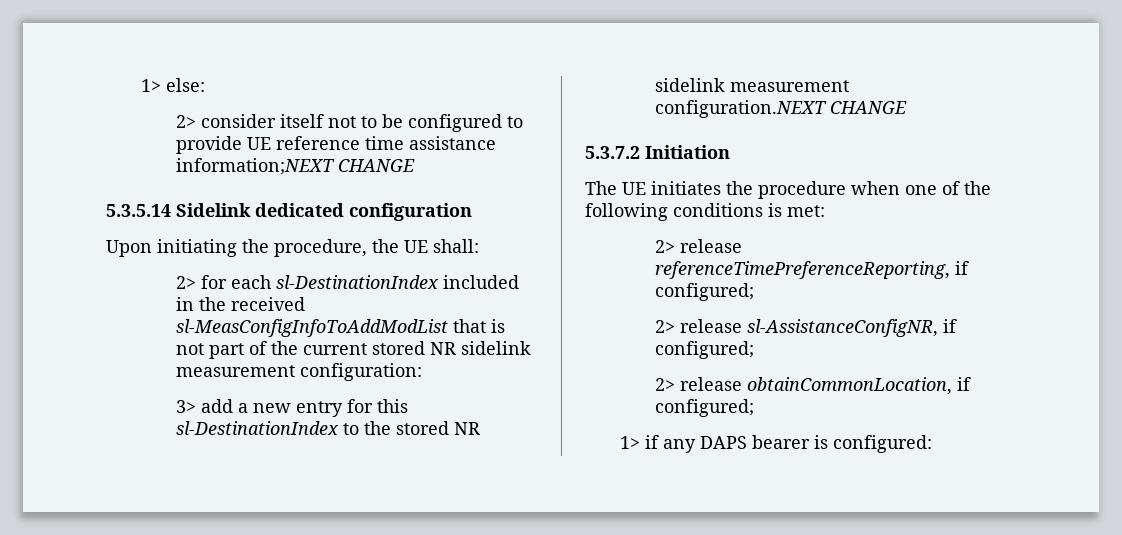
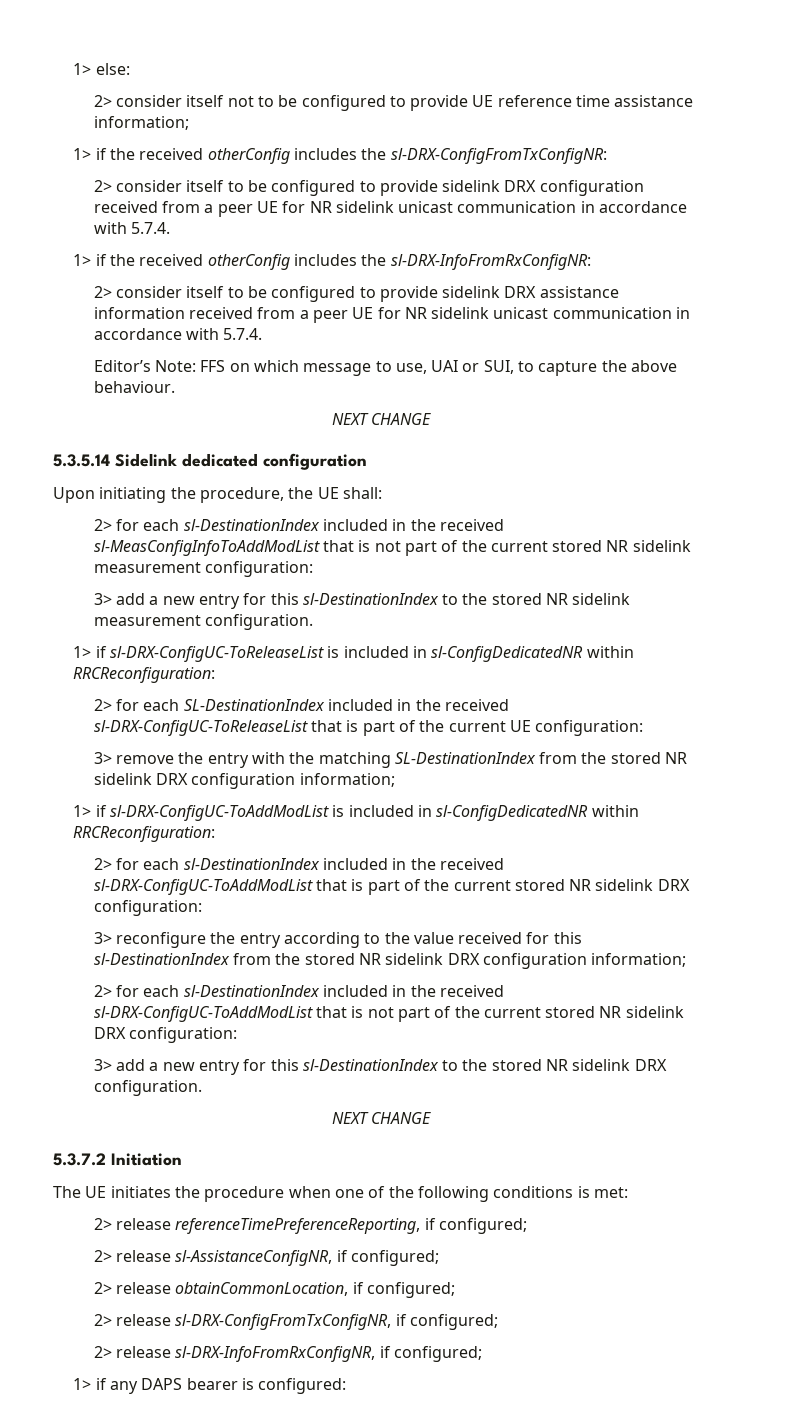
[176,158,336,175] information;NEXT -> [93,116,189,130] [73,148,607,164] [93,180,644,196] [93,201,688,217] [93,222,170,234] [73,254,591,270] [93,286,619,302] [93,307,691,323] [93,328,263,340] [93,360,678,376] [93,381,175,393] [331,413,369,425] information; // 1> if the received otherConfig includes the sl-DRX-ConfigFromTxConfigNR: // 2> consider itself to be configured to provide sidelink DRX configuration received from a peer UE for NR sidelink unicast communication in accordance with 5.7.4. // 1> if the received otherConfig includes the sl-DRX-InfoFromRxConfigNR: // 2> consider itself to be configured to provide sidelink DRX assistance information received from a peer UE for NR sidelink unicast communication in accordance with 5.7.4. // Editor’s Note: FFS on which message to use, UAI or SUI, to capture the above behaviour. // NEXT
[655,100,828,118] configuration.NEXT -> [204,614,313,630] [73,646,634,662] [73,667,216,683] [93,699,509,711] [93,720,644,736] [93,752,688,768] [93,773,395,789] [73,805,639,821] [73,826,216,842] [93,858,504,870] [93,879,690,895] [93,900,202,916] [93,932,582,948] [93,953,687,969] [93,985,504,997] [93,1006,684,1022] [93,1027,237,1043] [93,1059,667,1075] [93,1080,202,1096] [331,1112,369,1124] configuration. // 1> if sl-DRX-ConfigUC-ToReleaseList is included in sl-ConfigDedicatedNR within RRCReconfiguration: // 2> for each SL-DestinationIndex included in the received sl-DRX-ConfigUC-ToReleaseList that is part of the current UE configuration: // 3> remove the entry with the matching SL-DestinationIndex from the stored NR sidelink DRX configuration information; // 1> if sl-DRX-ConfigUC-ToAddModList is included in sl-ConfigDedicatedNR within RRCReconfiguration: // 2> for each sl-DestinationIndex included in the received sl-DRX-ConfigUC-ToAddModList that is part of the current stored NR sidelink DRX configuration: // 3> reconfigure the entry according to the value received for this sl-DestinationIndex from the stored NR sidelink DRX configuration information; // 2> for each sl-DestinationIndex included in the received sl-DRX-ConfigUC-ToAddModList that is not part of the current stored NR sidelink DRX configuration: // 3> add a new entry for this sl-DestinationIndex to the stored NR sidelink DRX configuration. // NEXT
(755, 408) none -> [93,1314,498,1330] [93,1346,482,1362] // 2> release sl-DRX-ConfigFromTxConfigNR, if configured; // 2> release sl-DRX-InfoFromRxConfigNR, if configured;

